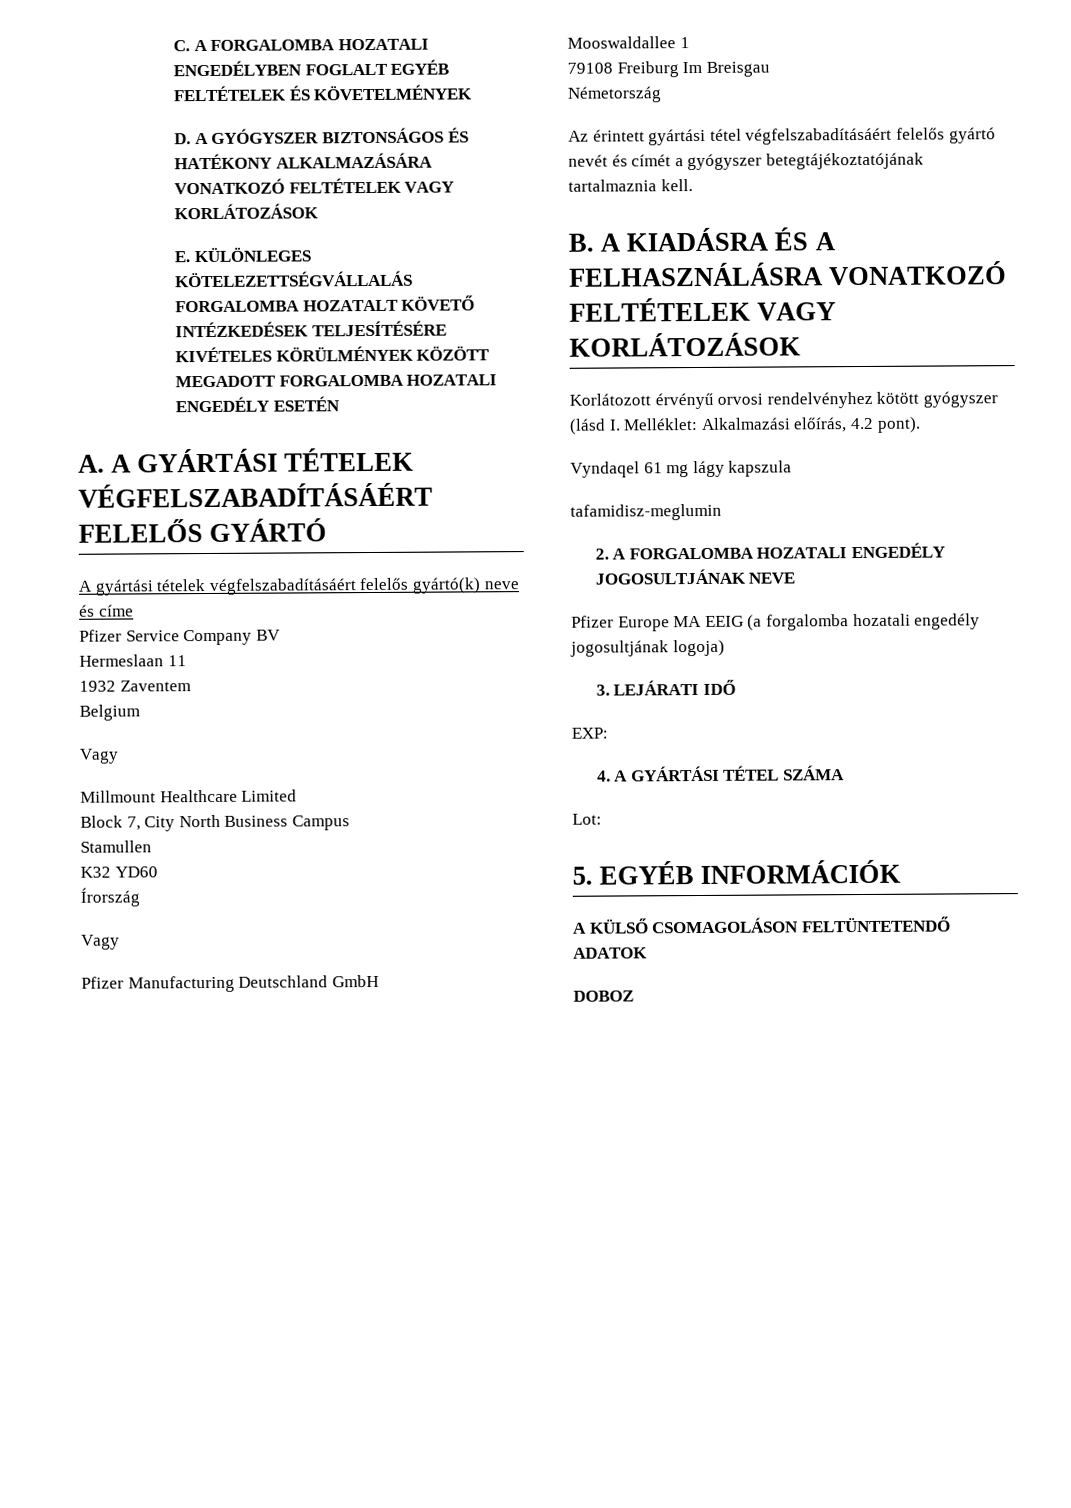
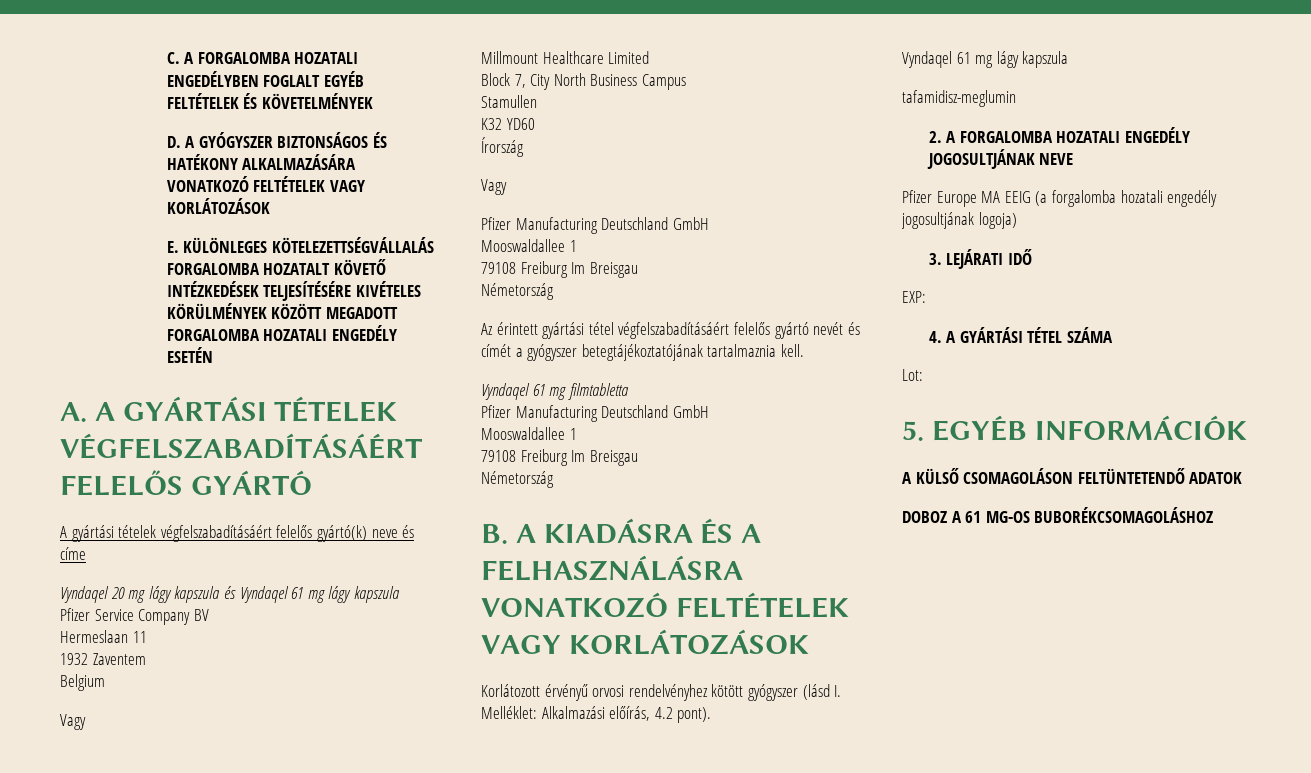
(134, 610) none -> [60,586,400,603] // Vyndaqel 20 mg lágy kapszula és Vyndaqel 61 mg lágy kapszula
(693, 185) none -> [481,383,629,400] [481,405,709,422] [481,427,577,440] [481,449,638,466] [481,471,554,488] // Vyndaqel 61 mg filmtabletta // Pfizer Manufacturing Deutschland GmbH // Mooswaldallee 1 // 79108 Freiburg Im Breisgau // Németország
(634, 996) none -> [951,507,1214,523] A 61 MG-OS BUBORÉKCSOMAGOLÁSHOZ

